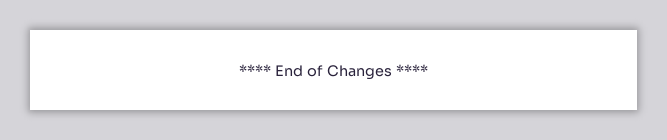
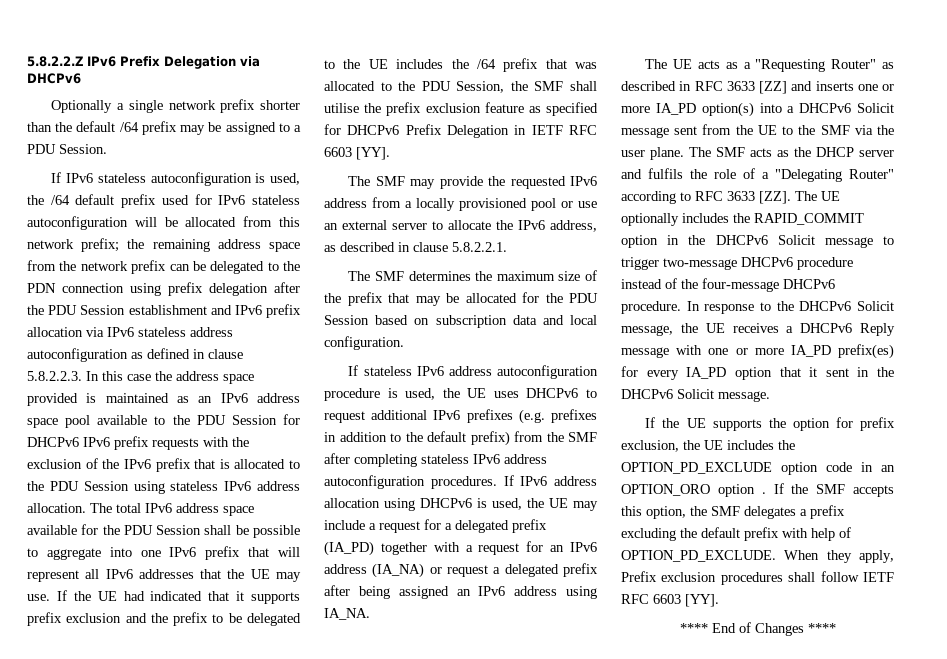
(239, 70) none -> [27,56,260,69] [27,73,81,84] [51,99,301,113] [27,121,302,135] [27,144,107,154] [51,172,301,186] [27,194,300,208] [27,216,301,230] [27,238,300,252] [27,260,300,274] [27,282,300,296] [27,304,301,318] [27,327,233,337] [27,348,243,362] [27,371,254,384] [27,393,300,406] [27,414,300,428] [27,436,249,450] [27,458,300,472] [27,481,300,494] [27,503,254,516] [27,524,300,538] [27,546,300,560] [27,569,301,582] [27,590,300,604] [27,612,301,626] [324,58,597,72] [324,81,597,93] [324,102,598,116] [324,124,597,138] [324,147,390,160] [348,176,597,189] [324,197,597,211] [324,220,597,232] [324,242,507,252] [348,270,597,281] [324,292,598,306] [324,315,597,328] [324,336,404,350] [348,365,598,379] [324,388,597,401] [324,409,597,424] [324,431,597,446] [324,453,547,467] [324,475,597,489] [324,498,598,511] [324,519,547,533] [324,541,597,556] [324,563,598,578] [324,585,597,599] [324,608,370,620] [645,59,894,72] [621,81,894,94] [621,102,894,117] [621,124,894,138] [621,147,894,160] [621,168,894,182] [621,191,840,204] [621,213,864,226] [621,235,894,248] [621,257,853,270] [621,278,835,292] [621,301,894,314] [621,323,895,336] [621,344,894,359] [621,366,894,380] [621,389,770,402] [645,417,895,431] [621,440,795,452] [621,462,895,475] [621,483,894,497] [621,505,845,519] [621,527,851,541] [621,550,894,563] [621,571,894,585] [621,594,719,607] 5.8.2.2.Z IPv6 Prefix Delegation via DHCPv6 // Optionally a single network prefix shorter than the default /64 prefix may be assigned to a PDU Session. // If IPv6 stateless autoconfiguration is used, the /64 default prefix used for IPv6 stateless autoconfiguration will be allocated from this network prefix; the remaining address space from the network prefix can be delegated to the PDN connection using prefix delegation after the PDU Session establishment and IPv6 prefix allocation via IPv6 stateless address autoconfiguration as defined in clause 5.8.2.2.3. In this case the address space provided is maintained as an IPv6 address space pool available to the PDU Session for DHCPv6 IPv6 prefix requests with the exclusion of the IPv6 prefix that is allocated to the PDU Session using stateless IPv6 address allocation. The total IPv6 address space available for the PDU Session shall be possible to aggregate into one IPv6 prefix that will represent all IPv6 addresses that the UE may use. If the UE had indicated that it supports prefix exclusion and the prefix to be delegated to the UE includes the /64 prefix that was allocated to the PDU Session, the SMF shall utilise the prefix exclusion feature as specified for DHCPv6 Prefix Delegation in IETF RFC 6603 [YY]. // The SMF may provide the requested IPv6 address from a locally provisioned pool or use an external server to allocate the IPv6 address, as described in clause 5.8.2.2.1. // The SMF determines the maximum size of the prefix that may be allocated for the PDU Session based on subscription data and local configuration. // If stateless IPv6 address autoconfiguration procedure is used, the UE uses DHCPv6 to request additional IPv6 prefixes (e.g. prefixes in addition to the default prefix) from the SMF after completing stateless IPv6 address autoconfiguration procedures. If IPv6 address allocation using DHCPv6 is used, the UE may include a request for a delegated prefix (IA_PD) together with a request for an IPv6 address (IA_NA) or request a delegated prefix after being assigned an IPv6 address using IA_NA. // The UE acts as a "Requesting Router" as described in RFC 3633 [ZZ] and inserts one or more IA_PD option(s) into a DHCPv6 Solicit message sent from the UE to the SMF via the user plane. The SMF acts as the DHCP server and fulfils the role of a "Delegating Router" according to RFC 3633 [ZZ]. The UE optionally includes the RAPID_COMMIT option in the DHCPv6 Solicit message to trigger two-message DHCPv6 procedure instead of the four-message DHCPv6 procedure. In response to the DHCPv6 Solicit message, the UE receives a DHCPv6 Reply message with one or more IA_PD prefix(es) for every IA_PD option that it sent in the DHCPv6 Solicit message. // If the UE supports the option for prefix exclusion, the UE includes the OPTION_PD_EXCLUDE option code in an OPTION_ORO option . If the SMF accepts this option, the SMF delegates a prefix excluding the default prefix with help of OPTION_PD_EXCLUDE. When they apply, Prefix exclusion procedures shall follow IETF RFC 6603 [YY]. //

